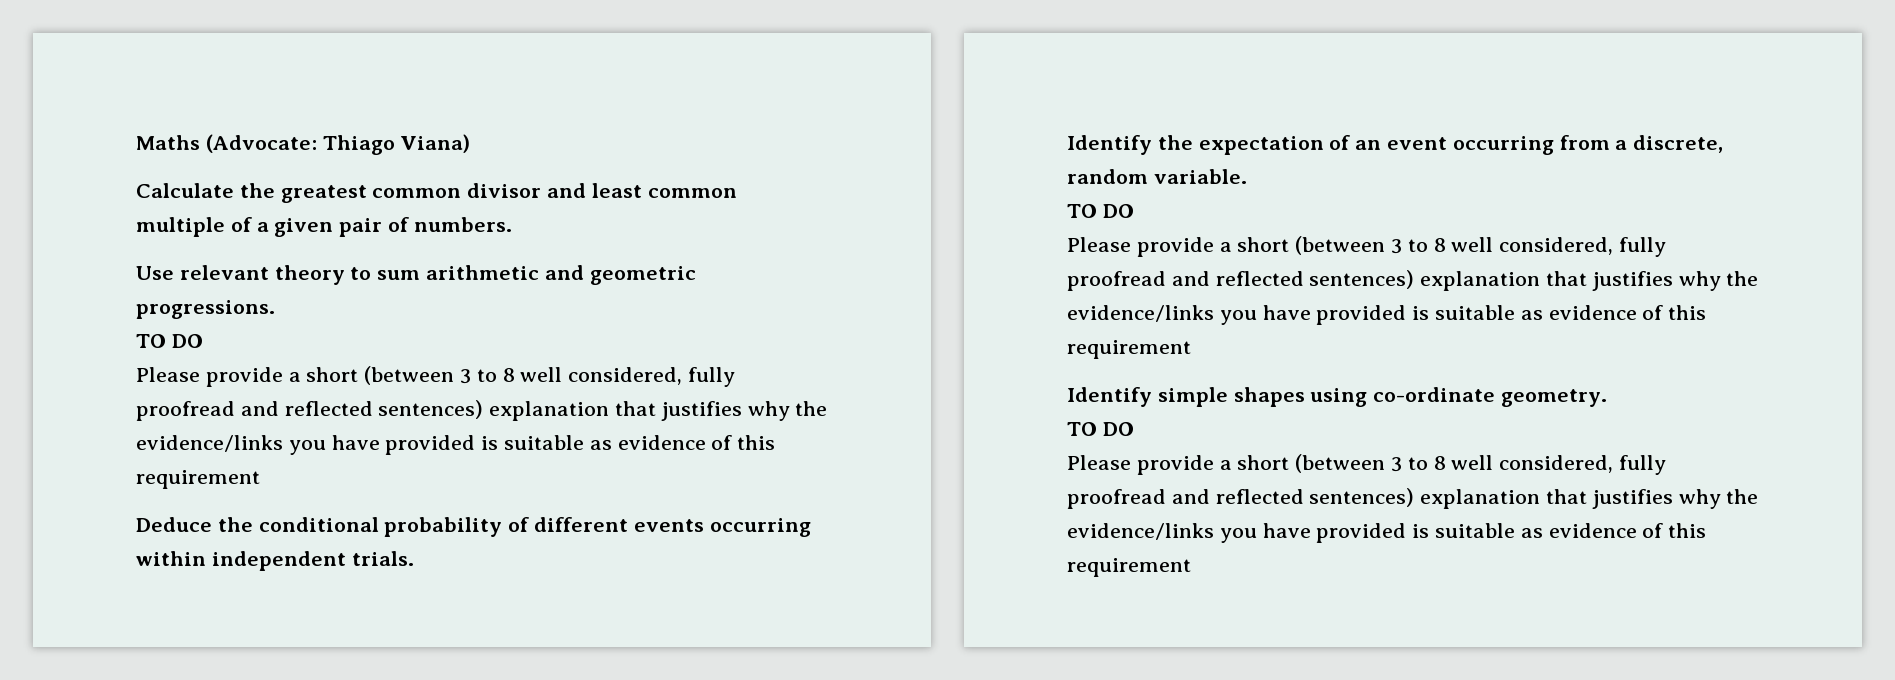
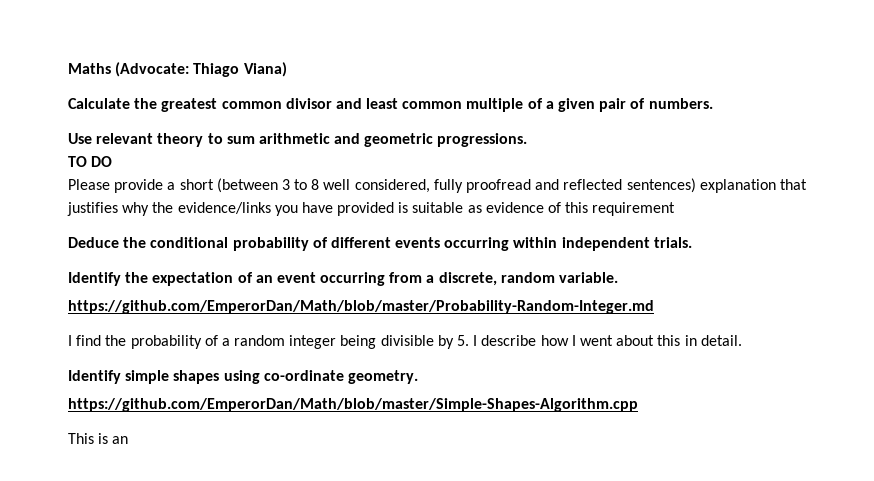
[1067,204,1134,218] [1067,236,1667,257] [1067,270,1759,291] [1067,305,1707,325] [1067,340,1191,359] TO DO // Please provide a short (between 3 to 8 well considered, fully proofread and reflected sentences) explanation that justifies why the evidence/links you have provided is suitable as evidence of this requirement -> [68,300,654,314] [68,335,742,349] https://github.com/EmperorDan/Math/blob/master/Probability-Random-Integer.md // I find the probability of a random integer being divisible by 5. I describe how I went about this in detail.
[1067,422,1134,436] [1067,454,1667,475] [1067,488,1759,509] [1067,523,1707,543] [1067,558,1191,577] TO DO // Please provide a short (between 3 to 8 well considered, fully proofread and reflected sentences) explanation that justifies why the evidence/links you have provided is suitable as evidence of this requirement -> [68,398,638,412] [68,433,129,444] https://github.com/EmperorDan/Math/blob/master/Simple-Shapes-Algorithm.cpp // This is an

